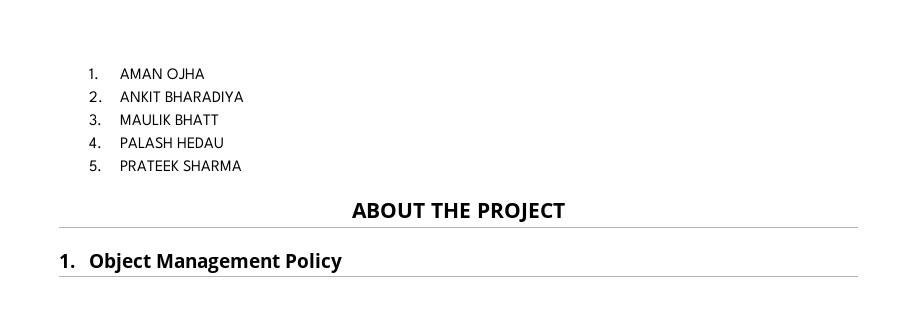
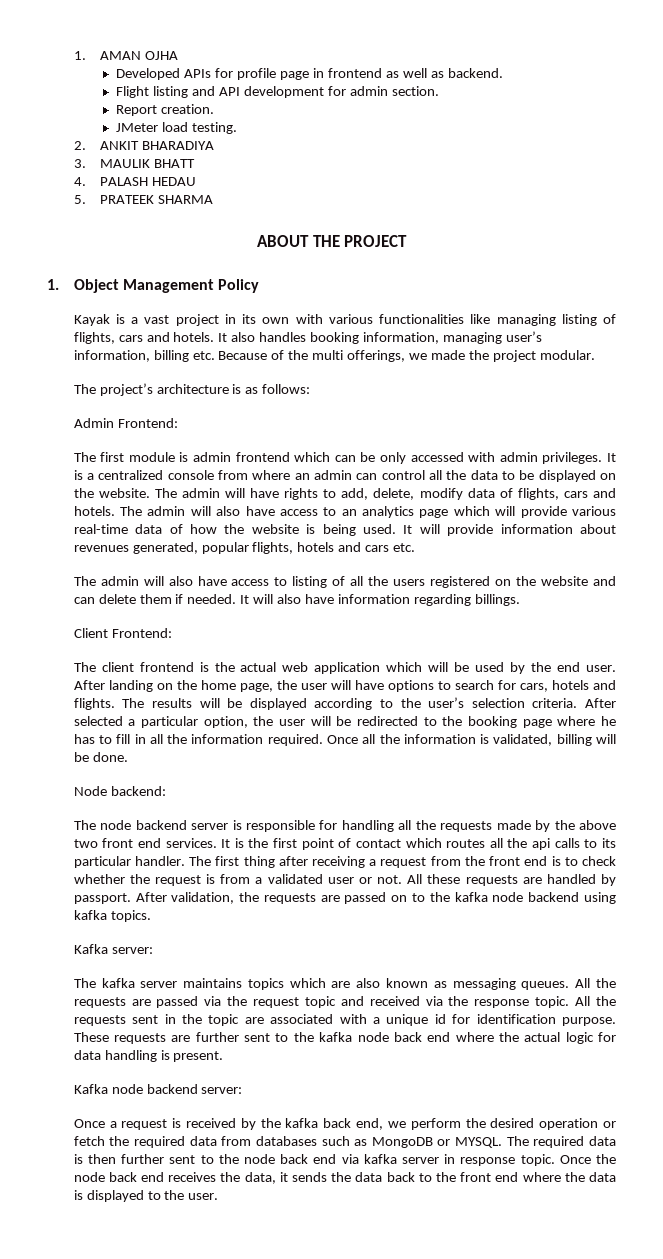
(206, 74) none -> [116,68,503,80] [116,86,439,98] [116,104,215,116] [116,122,238,134] // Developed APIs for profile page in frontend as well as backend. // Flight listing and API development for admin section. // Report creation. // JMeter load testing.
(343, 263) none -> [73,314,617,326] [73,331,542,344] [73,350,595,362] [73,383,311,396] [73,418,178,428] [73,452,616,464] [73,470,616,482] [73,488,616,500] [73,506,616,518] [73,524,617,536] [73,542,416,554] [73,576,616,588] [73,594,520,606] [73,628,172,638] [73,662,617,674] [73,680,616,692] [73,697,616,710] [73,716,617,728] [73,734,616,746] [73,752,128,762] [73,786,166,796] [73,820,617,832] [73,838,617,850] [73,856,616,868] [73,874,616,886] [73,892,616,904] [73,910,151,922] [73,944,153,954] [73,978,616,990] [73,996,616,1008] [73,1014,617,1026] [73,1032,616,1044] [73,1050,224,1062] [73,1084,243,1094] [73,1118,617,1130] [73,1136,617,1148] [73,1154,616,1166] [73,1172,617,1184] [73,1190,219,1202] // Kayak is a vast project in its own with various functionalities like managing listing of flights, cars and hotels. It also handles booking information, managing user’s information, billing etc. Because of the multi offerings, we made the project modular. // The project’s architecture is as follows: // Admin Frontend: // The first module is admin frontend which can be only accessed with admin privileges. It is a centralized console from where an admin can control all the data to be displayed on the website. The admin will have rights to add, delete, modify data of flights, cars and hotels. The admin will also have access to an analytics page which will provide various real-time data of how the website is being used. It will provide information about revenues generated, popular flights, hotels and cars etc. // The admin will also have access to listing of all the users registered on the website and can delete them if needed. It will also have information regarding billings. // Client Frontend: // The client frontend is the actual web application which will be used by the end user. After landing on the home page, the user will have options to search for cars, hotels and flights. The results will be displayed according to the user’s selection criteria. After selected a particular option, the user will be redirected to the booking page where he has to fill in all the information required. Once all the information is validated, billing will be done. // Node backend: // The node backend server is responsible for handling all the requests made by the above two front end services. It is the first point of contact which routes all the api calls to its particular handler. The first thing after receiving a request from the front end is to check whether the request is from a validated user or not. All these requests are handled by passport. After validation, the requests are passed on to the kafka node backend using kafka topics. // Kafka server: // The kafka server maintains topics which are also known as messaging queues. All the requests are passed via the request topic and received via the response topic. All the requests sent in the topic are associated with a unique id for identification purpose. These requests are further sent to the kafka node back end where the actual logic for data handling is present. // Kafka node backend server: // Once a request is received by the kafka back end, we perform the desired operation or fetch the required data from databases such as MongoDB or MYSQL. The required data is then further sent to the node back end via kafka server in response topic. Once the node back end receives the data, it sends the data back to the front end where the data is displayed to the user.

